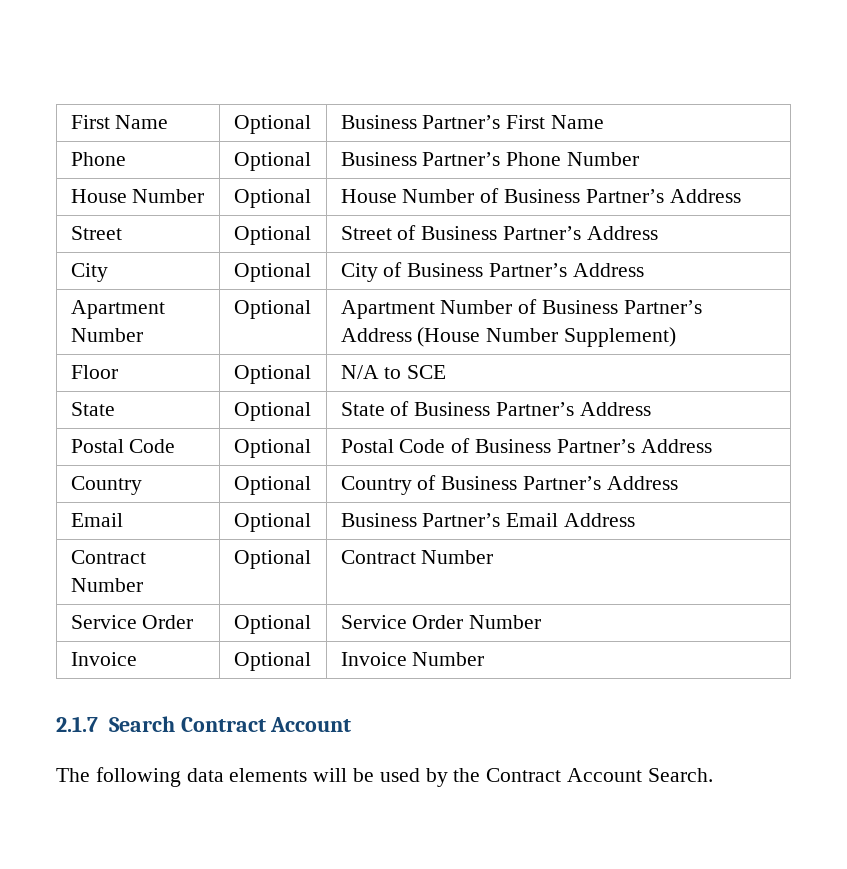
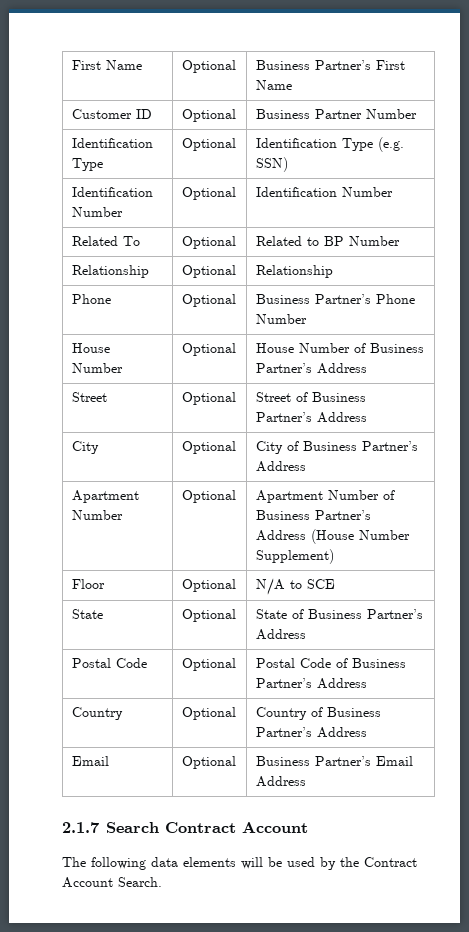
(604, 122) none -> [71,109,152,119] [181,109,236,122] [255,109,417,119] [71,138,153,148] [71,158,103,171] [181,138,236,151] [255,137,404,152] [255,157,288,172] [71,187,153,197] [71,207,123,217] [181,187,236,200] [255,187,393,197] [71,236,140,246] [181,236,236,249] [255,236,400,246] [71,265,149,278] [181,265,236,278] [255,265,333,278] // Customer ID | Optional | Business Partner Number // Identification Type | Optional | Identification Type (e.g. SSN) // Identification Number | Optional | Identification Number // Related To | Optional | Related to BP Number // Relationship | Optional | Relationship
[70,550,146,564] [70,578,143,592] [233,550,311,569] [340,550,494,564] [70,615,194,629] [233,615,311,634] [340,615,542,629] [70,652,137,666] [233,652,311,671] [340,652,485,666] // Contract Number | Optional | Contract Number // Service Order | Optional | Service Order Number // Invoice | Optional | Invoice Number -> (306, 781) none

